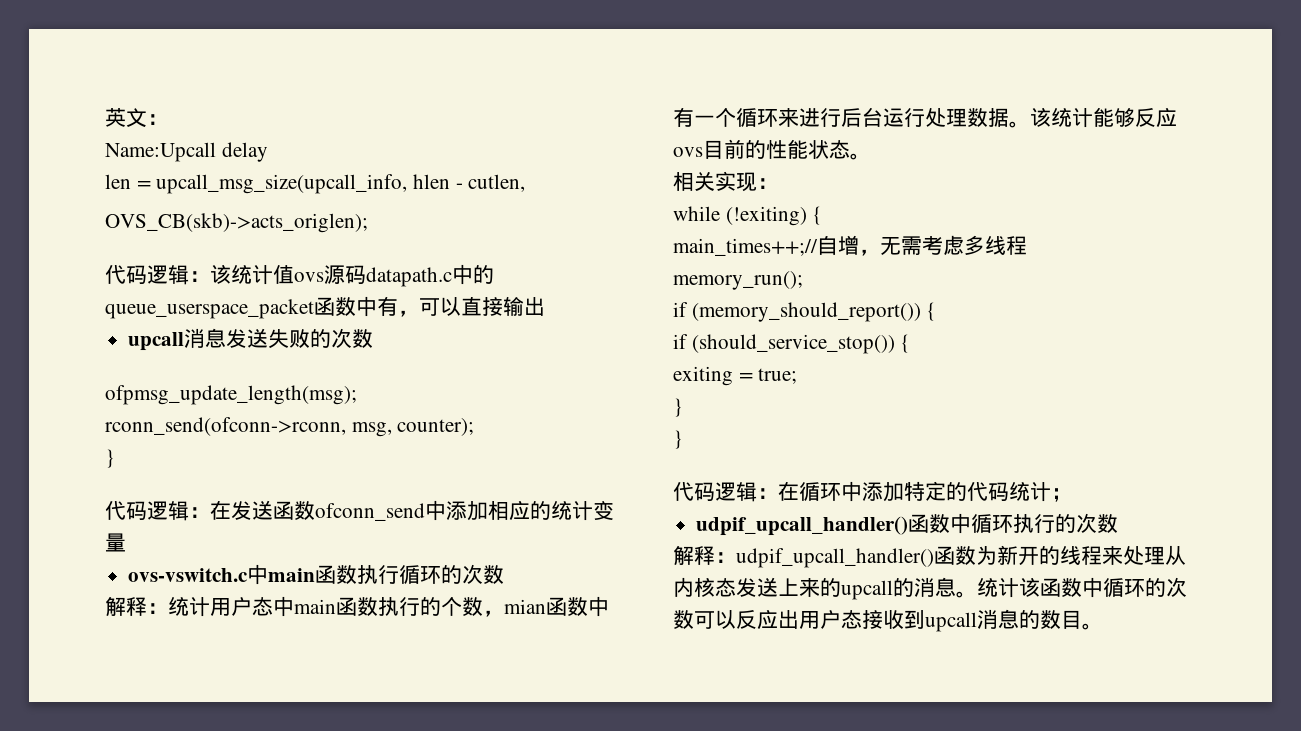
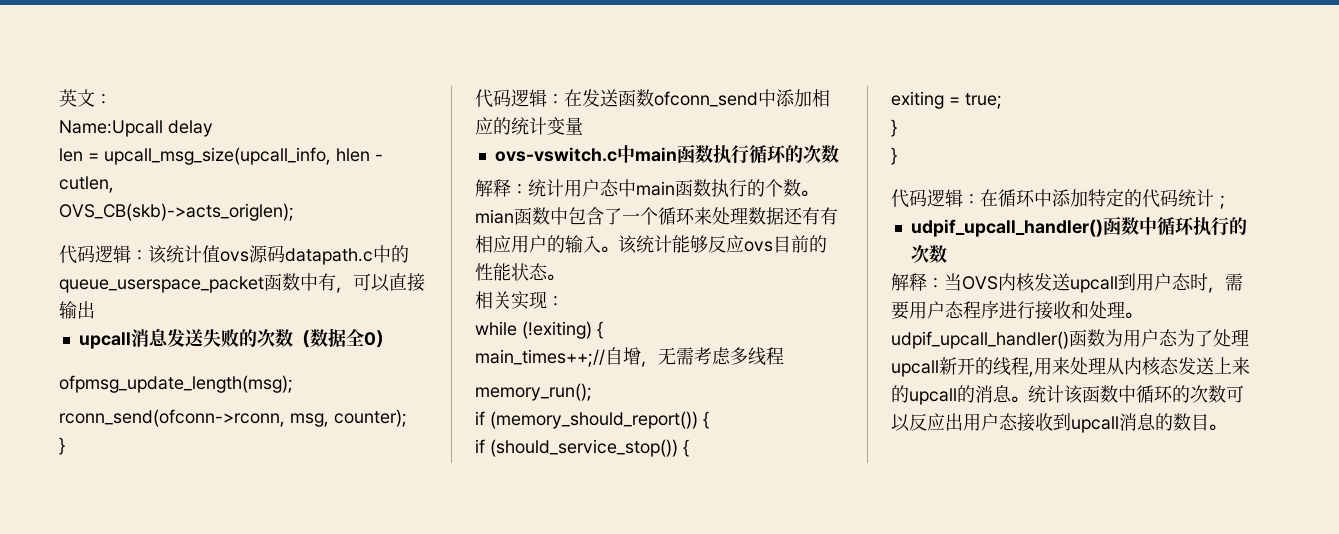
(374, 338) none -> [292,328,393,348] （数据全0）
[483,610,504,617] ， -> [801,190,818,197] 。
[673,107,694,127] 有 -> [568,207,622,225] 包含了
[799,107,1009,127] 进行后台运行处理数据 -> [712,207,838,225] [475,235,601,253] 处理数据还有有相应用户的输入
[736,546,997,568] udpif_upcall_handler()函数为 -> [944,273,1243,293] [891,301,1142,320] [891,329,1249,349] [891,360,939,377] 当OVS内核发送upcall到用户态时，需要用户态程序进行接收和处理。udpif_upcall_handler()函数为用户态为了处理upcall
(1102, 555) none -> [1029,357,1052,377] ,用

